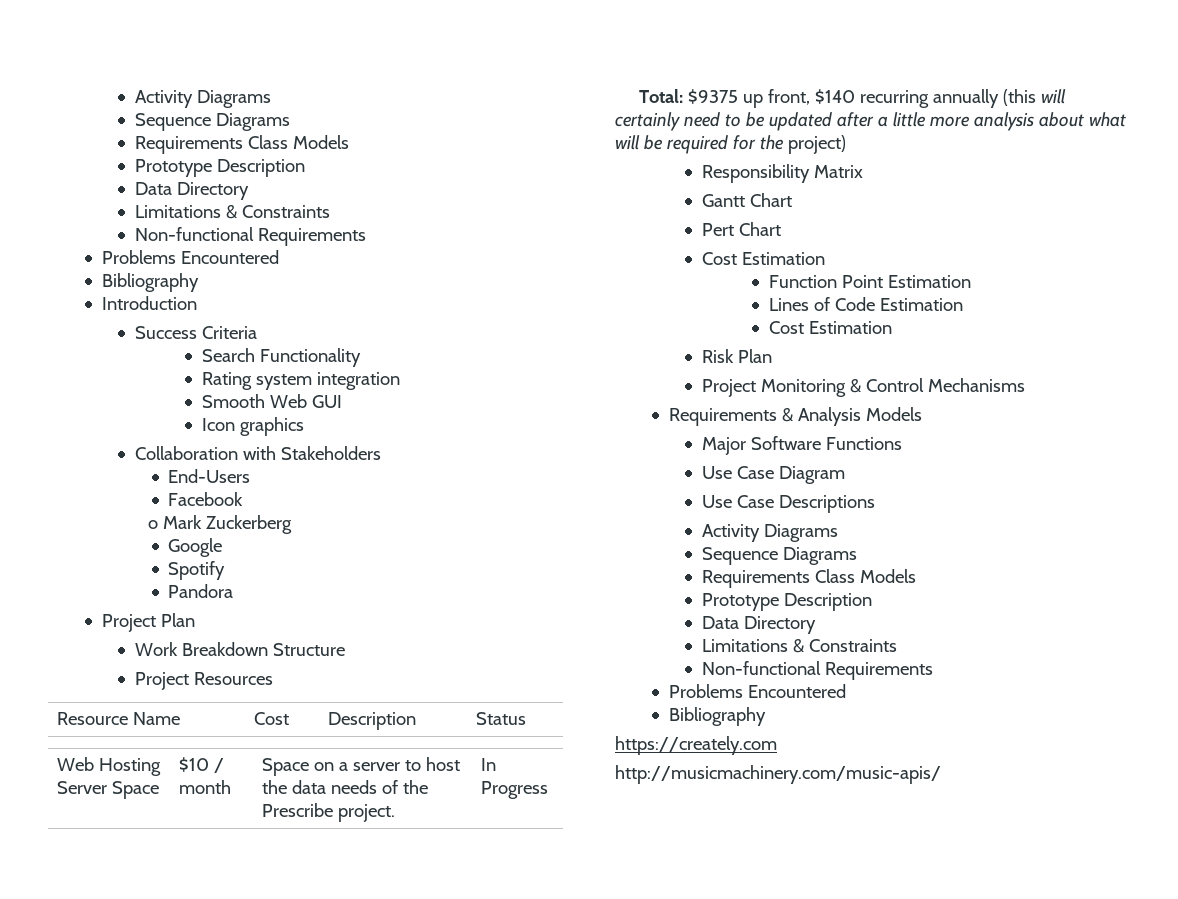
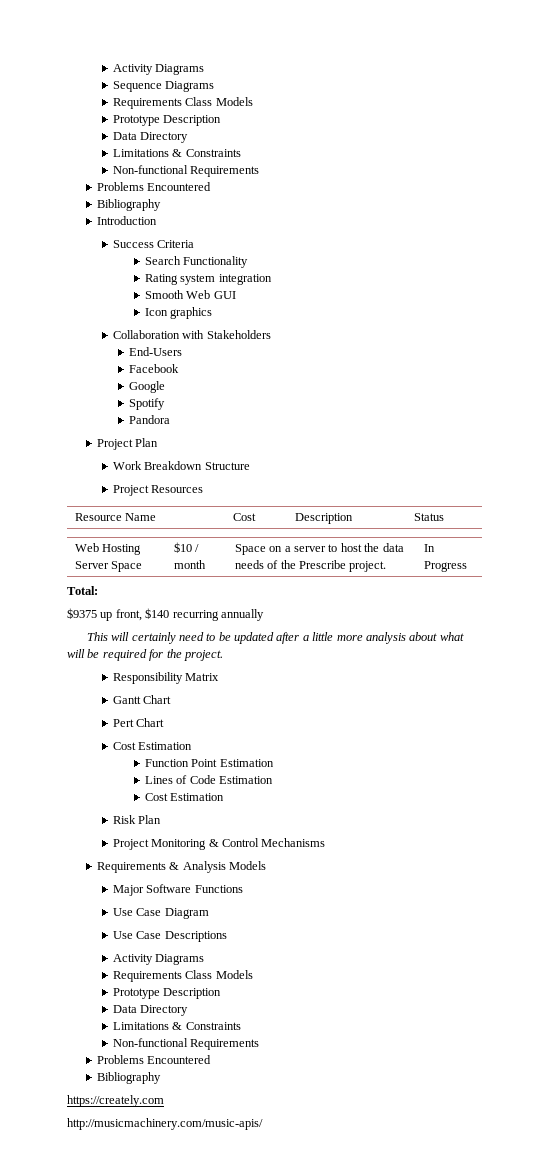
[148,515,293,534] // o Mark Zuckerberg -> (179, 368) none
(684, 96) none -> (98, 590) //
[1003,89,1037,106] (this -> [86,632,108,641] // This
[787,135,846,154] project) -> [183,650,223,661] project.
[702,547,858,565] // Sequence Diagrams -> (205, 959) none

